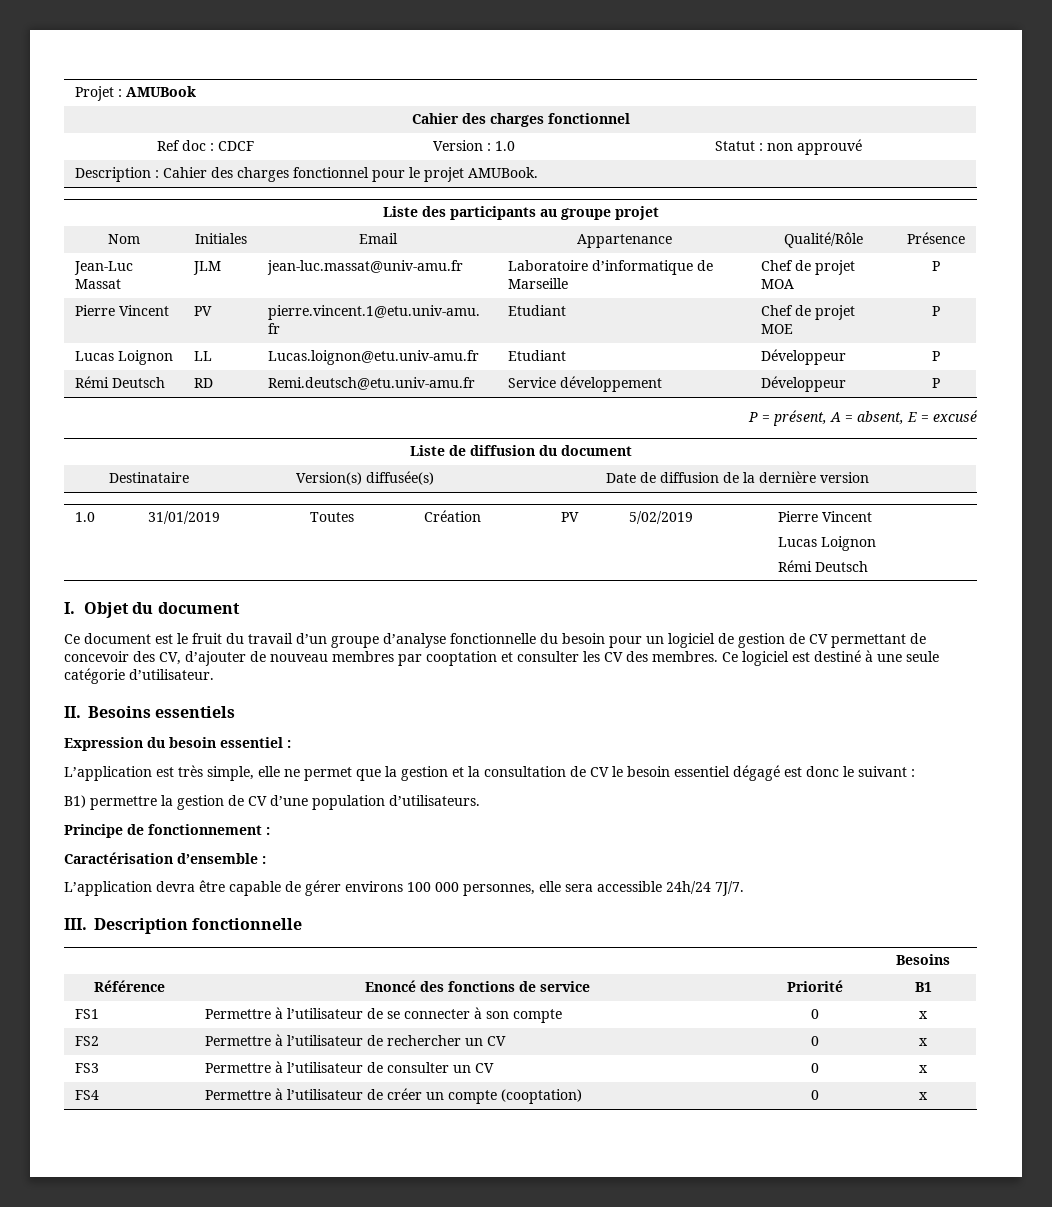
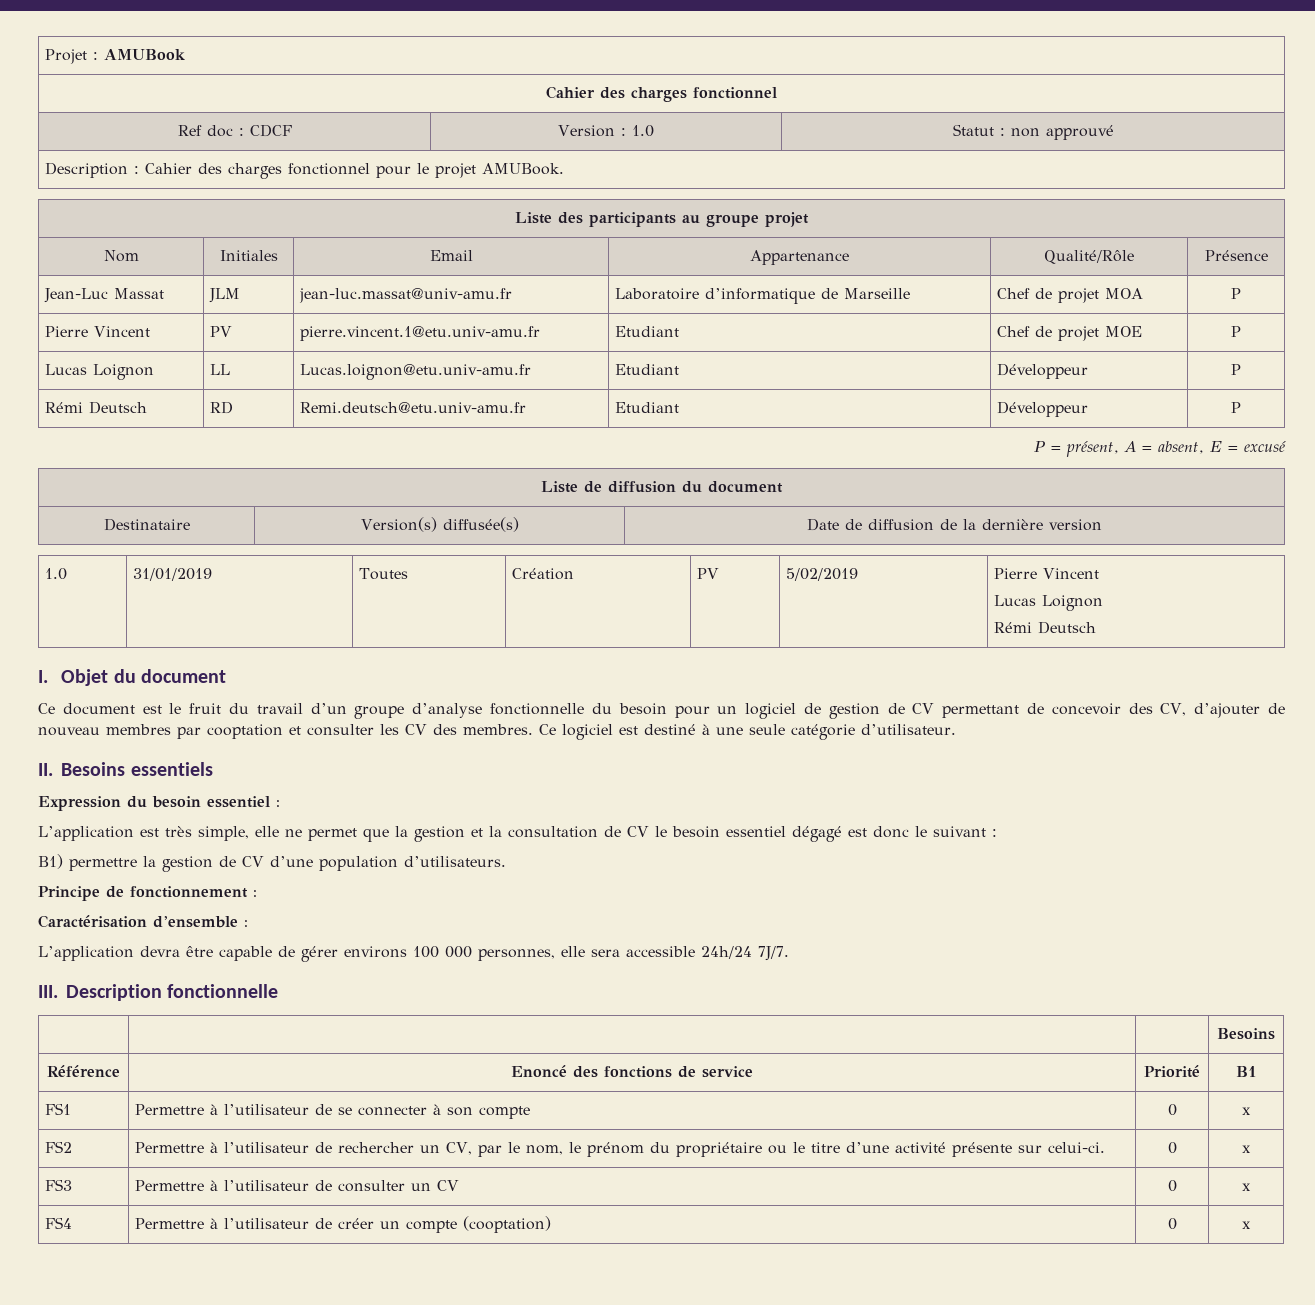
[507,376,662,392] Service développement -> [615,402,680,413] Etudiant
[486,1036,506,1046] CV -> [446,1142,1106,1157] CV, par le nom, le prénom du propriétaire ou le titre d’une activité présente sur celui-ci.

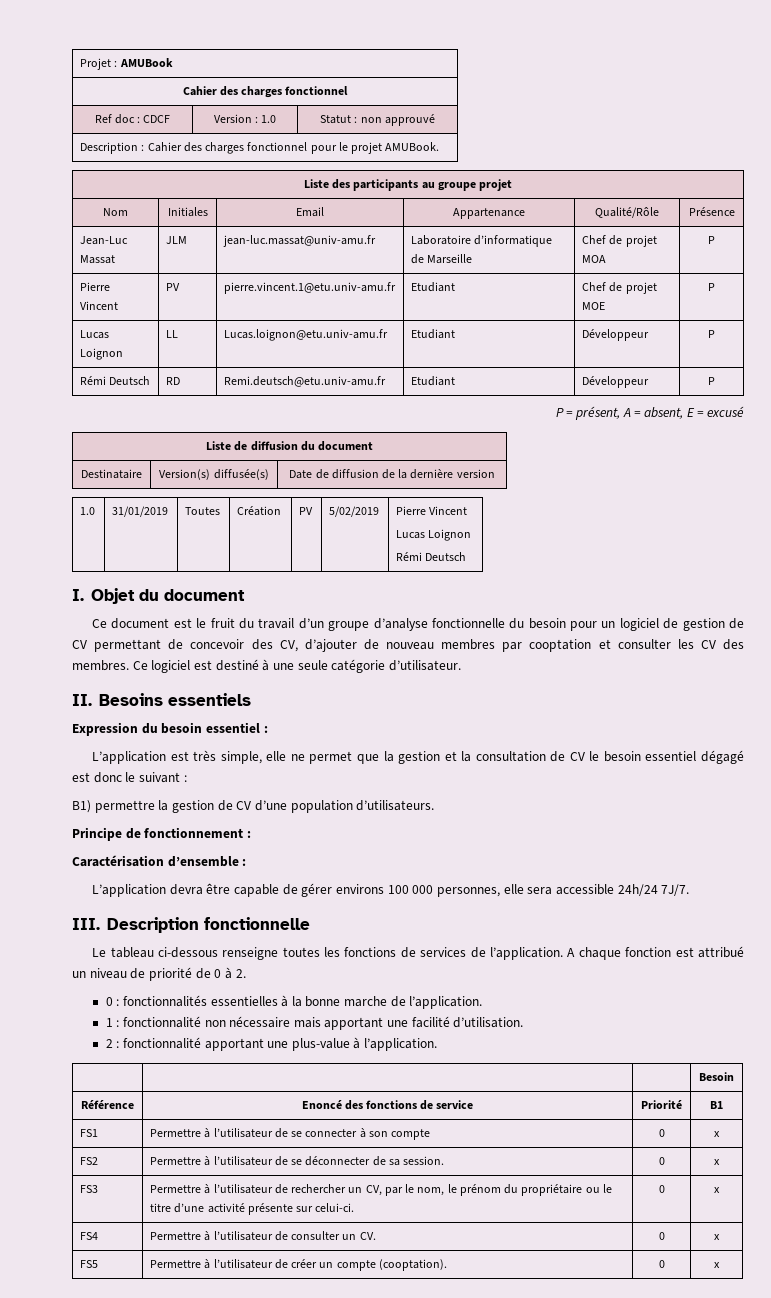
[1217,1028,1275,1040] // | | | Besoins -> [92,946,744,960] [72,967,246,981] [105,995,483,1009] [105,1016,524,1030] [105,1037,438,1051] [699,1072,734,1081] // Le tableau ci-dessous renseigne toutes les fonctions de services de l’application. A chaque fonction est attribué un niveau de priorité de 0 à 2. // 0 : fonctionnalités essentielles à la bonne marche de l’application. // 1 : fonctionnalité non nécessaire mais apportant une facilité d’utilisation. // 2 : fonctionnalité apportant une plus-value à l’application. // | | | Besoin
(73, 1147) none -> [150,1156,445,1166] [658,1157,665,1165] [714,1159,720,1165] [80,1185,99,1193] | Permettre à l’utilisateur de se déconnecter de sa session. | 0 | x // FS3
[45,1179,73,1191] FS3 -> [80,1232,99,1240] FS4
[437,1180,460,1191] [1167,1180,1177,1192] [1242,1183,1251,1191] [45,1217,73,1229] CV | 0 | x // FS4 -> [359,1232,376,1240] [658,1232,665,1240] [714,1234,720,1240] [80,1260,99,1268] CV. | 0 | x // FS5
[463,1216,552,1233] (cooptation) -> [378,1259,447,1271] (cooptation).

